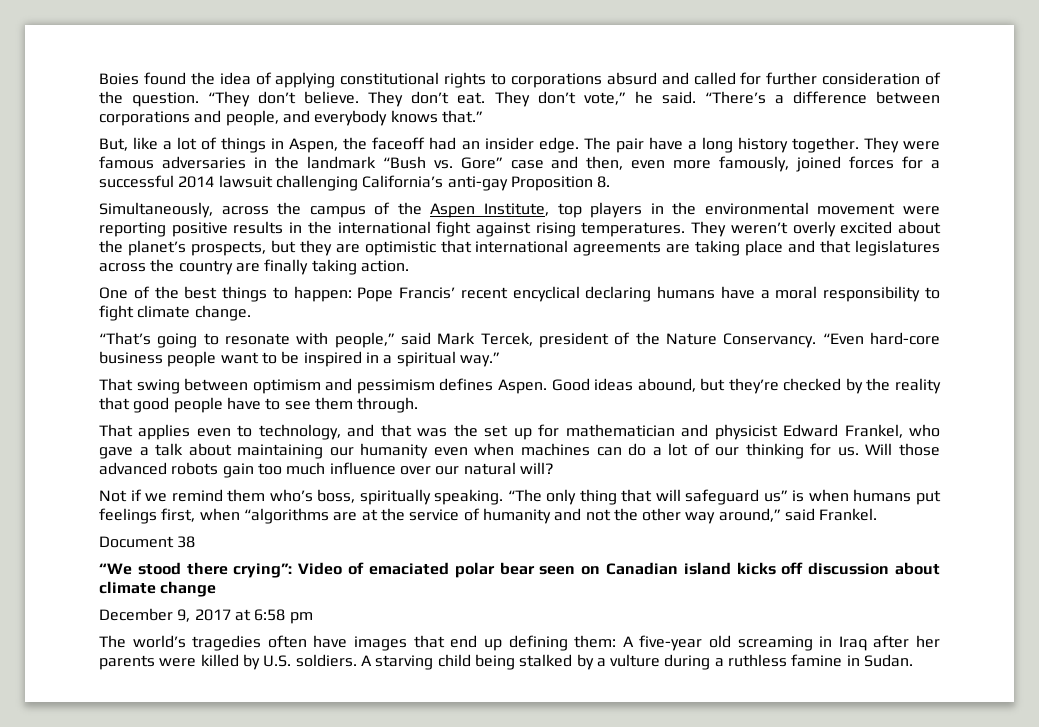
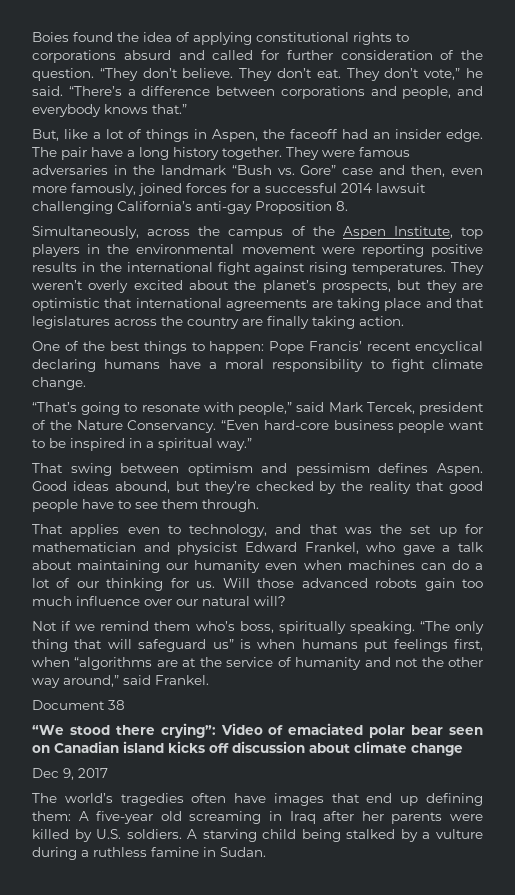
[99,608,173,621] December -> [32,768,59,778] Dec
[234,609,313,624] at 6:58 pm -> (108, 773) none

